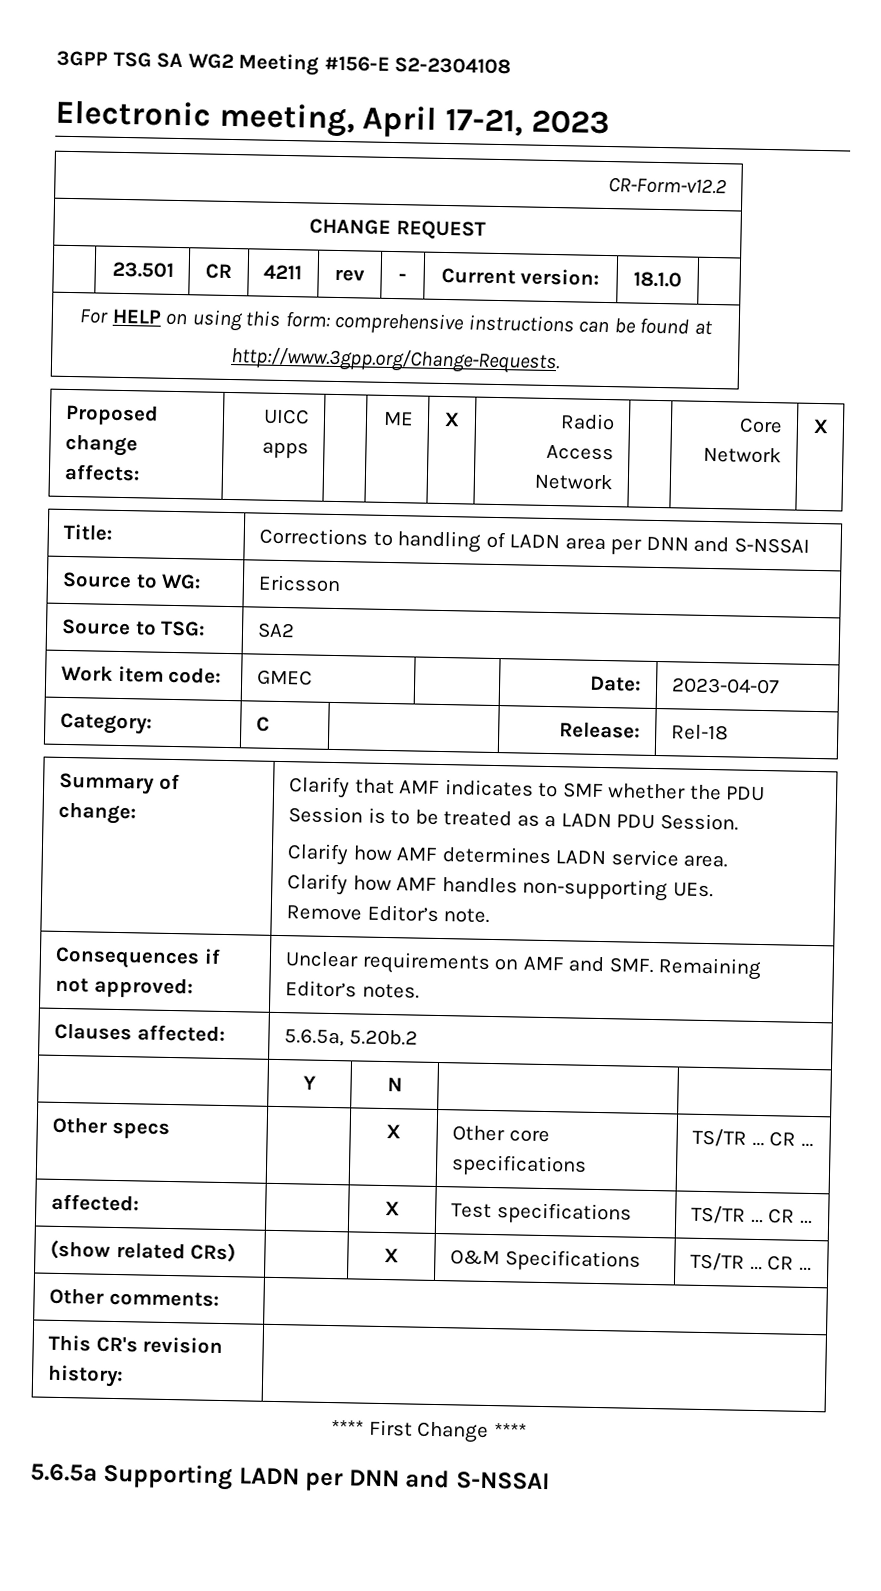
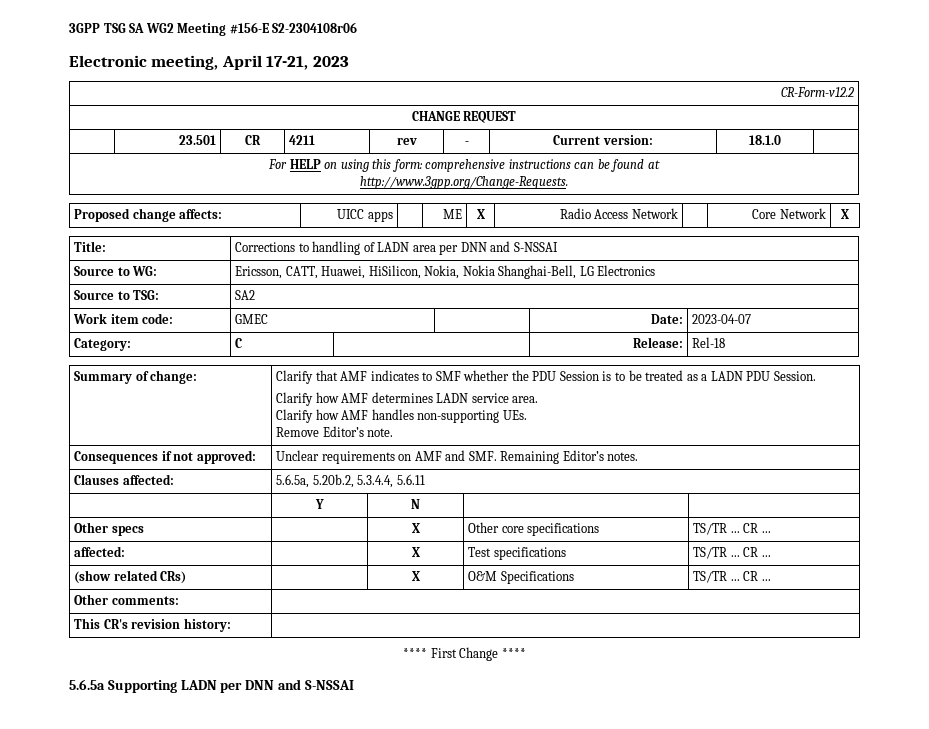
[394,57,512,75] S2-2304108 -> [272,22,358,33] S2-2304108r06
[257,574,341,593] Ericsson -> [235,265,656,279] Ericsson, CATT, Huawei, HiSilicon, Nokia, Nokia Shanghai-Bell, LG Electronics
[348,1029,418,1046] 5.20b.2 -> [312,474,425,488] 5.20b.2, 5.3.4.4, 5.6.11

